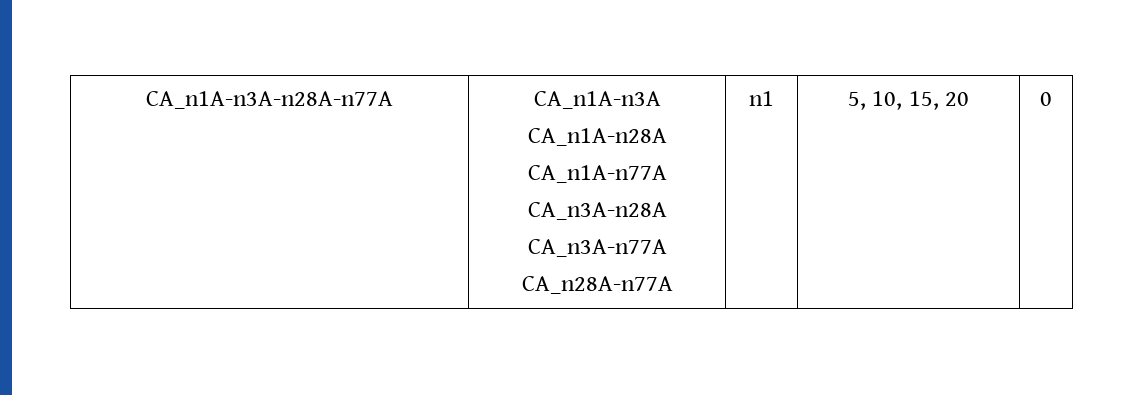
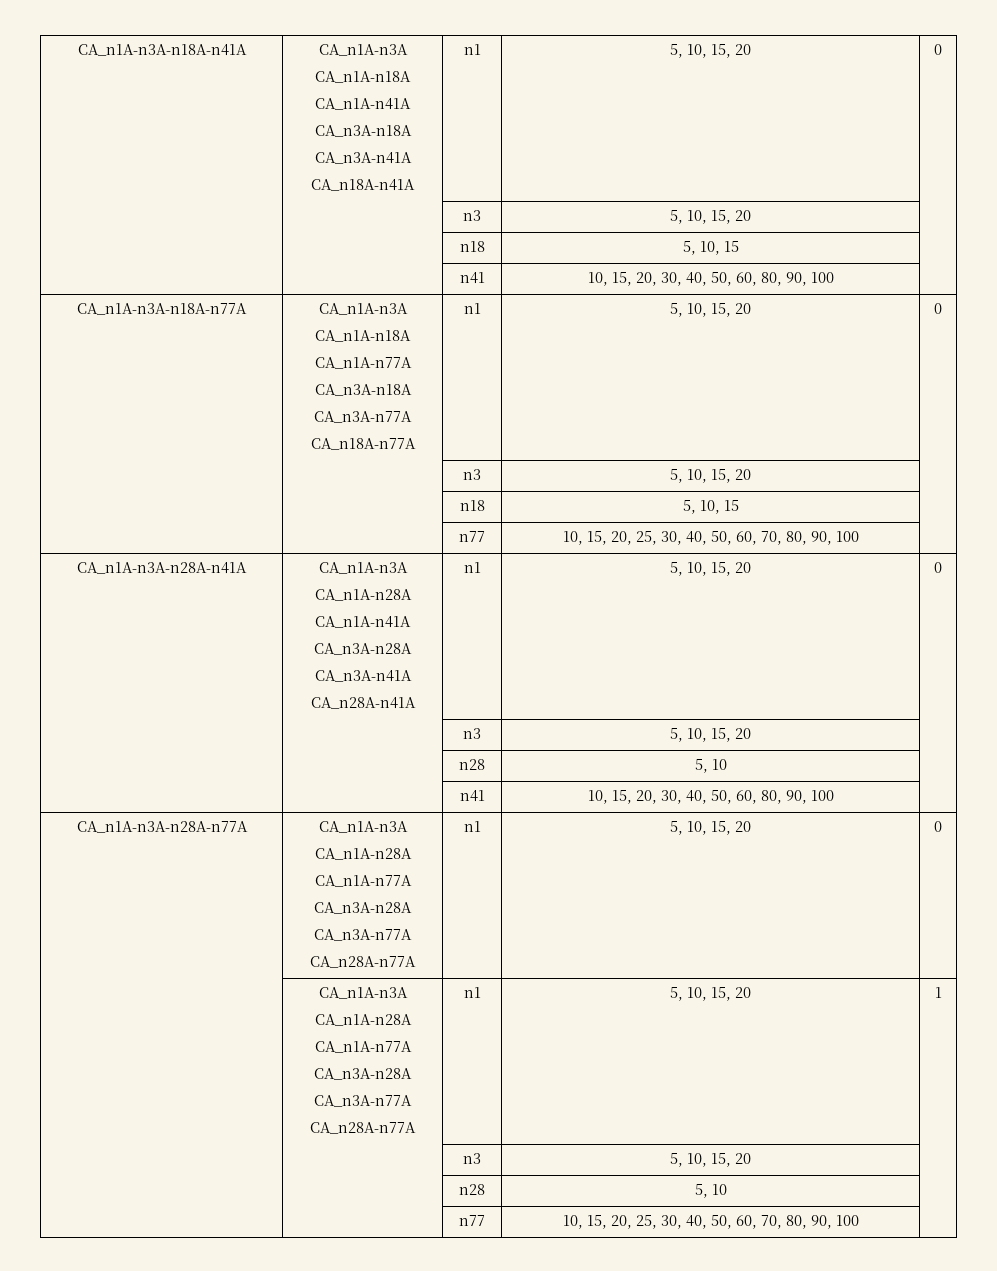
(146, 100) none -> [77,44,247,56] [318,44,408,56] [315,71,411,83] [315,98,411,110] [314,125,412,137] [314,152,412,164] [311,179,415,191] [463,44,481,55] [670,44,751,58] [934,44,942,55] [463,210,481,221] [670,210,751,224] [459,241,485,252] [682,241,739,255] [459,272,485,284] [587,272,834,286] [77,303,247,315] [318,303,408,315] [315,330,411,342] [314,357,412,369] [314,384,412,396] [314,411,412,423] [310,438,416,450] [463,303,481,314] [670,303,751,317] [934,303,942,314] [463,469,481,480] [670,469,751,483] [459,500,485,511] [682,500,739,514] [459,531,485,542] [562,531,859,545] [77,562,247,574] [318,562,408,574] [314,589,412,601] [315,616,411,628] [314,643,412,655] [314,670,412,682] [310,697,416,709] [463,562,481,573] [670,562,751,576] [934,562,942,573] [463,728,481,739] [670,728,751,742] [459,759,485,770] [694,759,727,773] [459,790,485,802] [587,790,834,804] CA_n1A-n3A-n18A-n41A | CA_n1A-n3A // CA_n1A-n18A // CA_n1A-n41A // CA_n3A-n18A // CA_n3A-n41A // CA_n18A-n41A | n1 | 5, 10, 15, 20 | 0 // | | n3 | 5, 10, 15, 20 | // | | n18 | 5, 10, 15 | // | | n41 | 10, 15, 20, 30, 40, 50, 60, 80, 90, 100 | // CA_n1A-n3A-n18A-n77A | CA_n1A-n3A // CA_n1A-n18A // CA_n1A-n77A // CA_n3A-n18A // CA_n3A-n77A // CA_n18A-n77A | n1 | 5, 10, 15, 20 | 0 // | | n3 | 5, 10, 15, 20 | // | | n18 | 5, 10, 15 | // | | n77 | 10, 15, 20, 25, 30, 40, 50, 60, 70, 80, 90, 100 | // CA_n1A-n3A-n28A-n41A | CA_n1A-n3A // CA_n1A-n28A // CA_n1A-n41A // CA_n3A-n28A // CA_n3A-n41A // CA_n28A-n41A | n1 | 5, 10, 15, 20 | 0 // | | n3 | 5, 10, 15, 20 | // | | n28 | 5, 10 | // | | n41 | 10, 15, 20, 30, 40, 50, 60, 80, 90, 100 | //
(1052, 99) none -> [318,987,408,999] [314,1014,412,1026] [314,1041,412,1053] [314,1068,412,1080] [314,1095,412,1107] [310,1122,416,1134] [463,987,481,998] [670,987,751,1001] [934,987,942,998] [463,1153,481,1164] [670,1153,751,1167] [459,1184,485,1195] [694,1184,727,1198] [459,1215,485,1226] [562,1215,859,1229] // | CA_n1A-n3A // CA_n1A-n28A // CA_n1A-n77A // CA_n3A-n28A // CA_n3A-n77A // CA_n28A-n77A | n1 | 5, 10, 15, 20 | 1 // | | n3 | 5, 10, 15, 20 | // | | n28 | 5, 10 | // | | n77 | 10, 15, 20, 25, 30, 40, 50, 60, 70, 80, 90, 100 |

